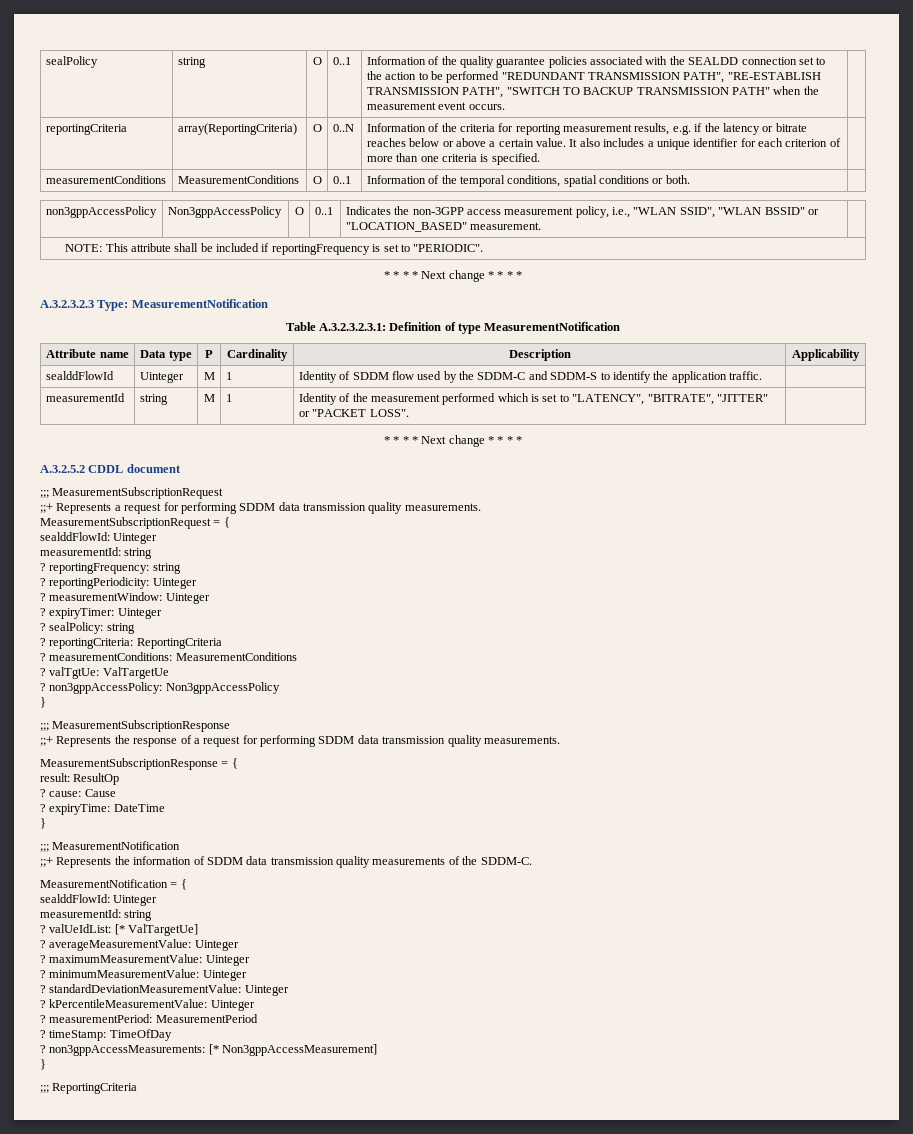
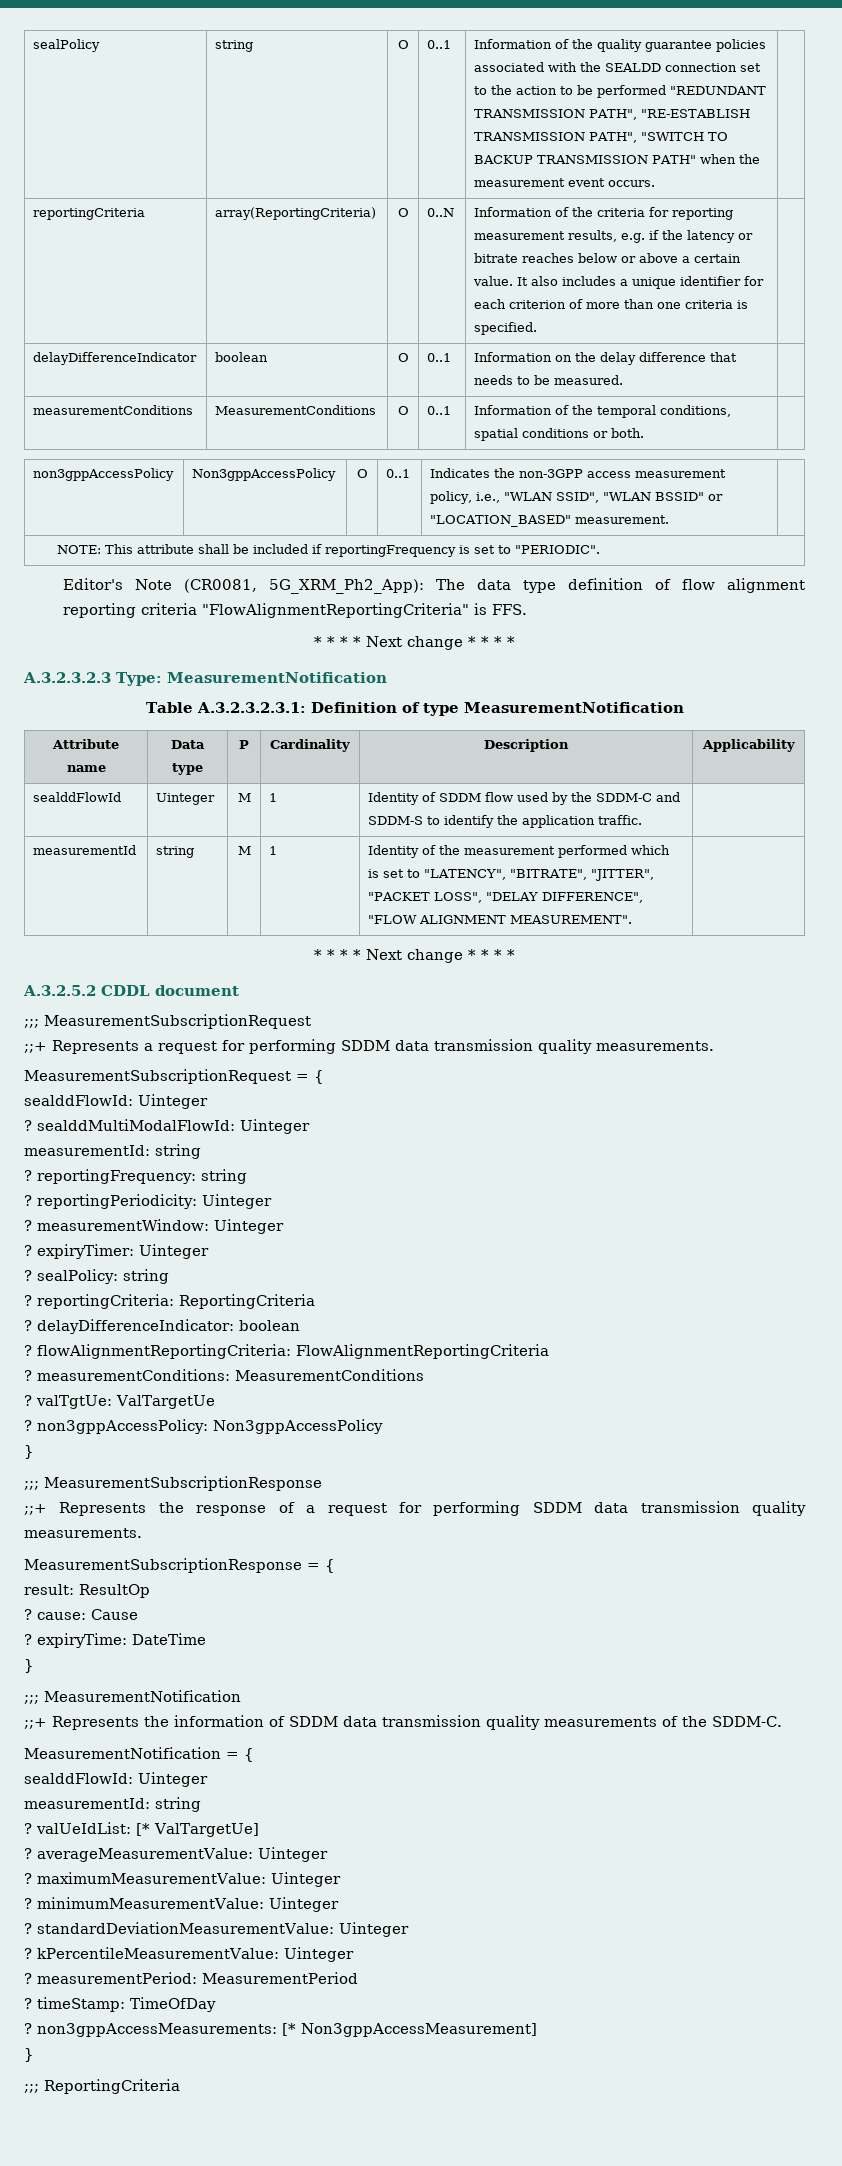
(540, 159) none -> [33,352,198,365] [215,352,269,362] [397,353,409,362] [427,353,452,362] [474,352,738,365] [474,375,624,385] // delayDifferenceIndicator | boolean | O | 0..1 | Information on the delay difference that needs to be measured. |
(484, 248) none -> [63,578,806,594] [63,603,528,618] // Editor's Note (CR0081, 5G_XRM_Ph2_App): The data type definition of flow alignment reporting criteria "FlowAlignmentReportingCriteria" is FFS.
[716,394,768,402] [298,409,409,417] "JITTER" or "PACKET LOSS". -> [591,869,655,881] [368,892,644,903] [368,915,633,924] "JITTER", "PACKET LOSS", "DELAY DIFFERENCE", "FLOW ALIGNMENT MEASUREMENT".
(158, 538) none -> [24,1119,310,1134] // ? sealddMultiModalFlowId: Uinteger
(222, 643) none -> [24,1319,300,1334] [24,1344,549,1359] // ? delayDifferenceIndicator: boolean // ? flowAlignmentReportingCriteria: FlowAlignmentReportingCriteria

